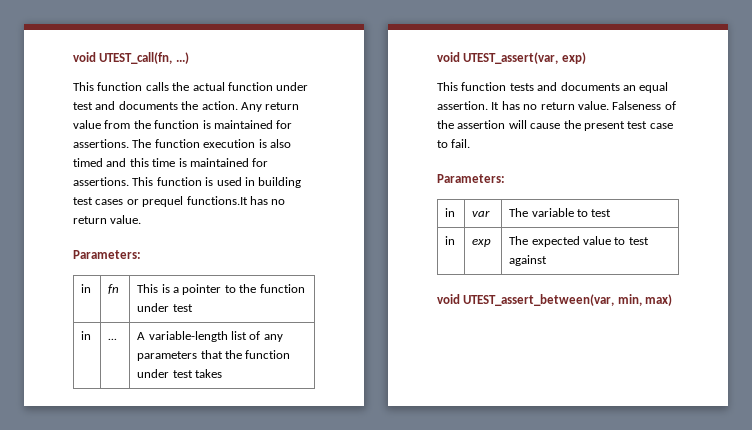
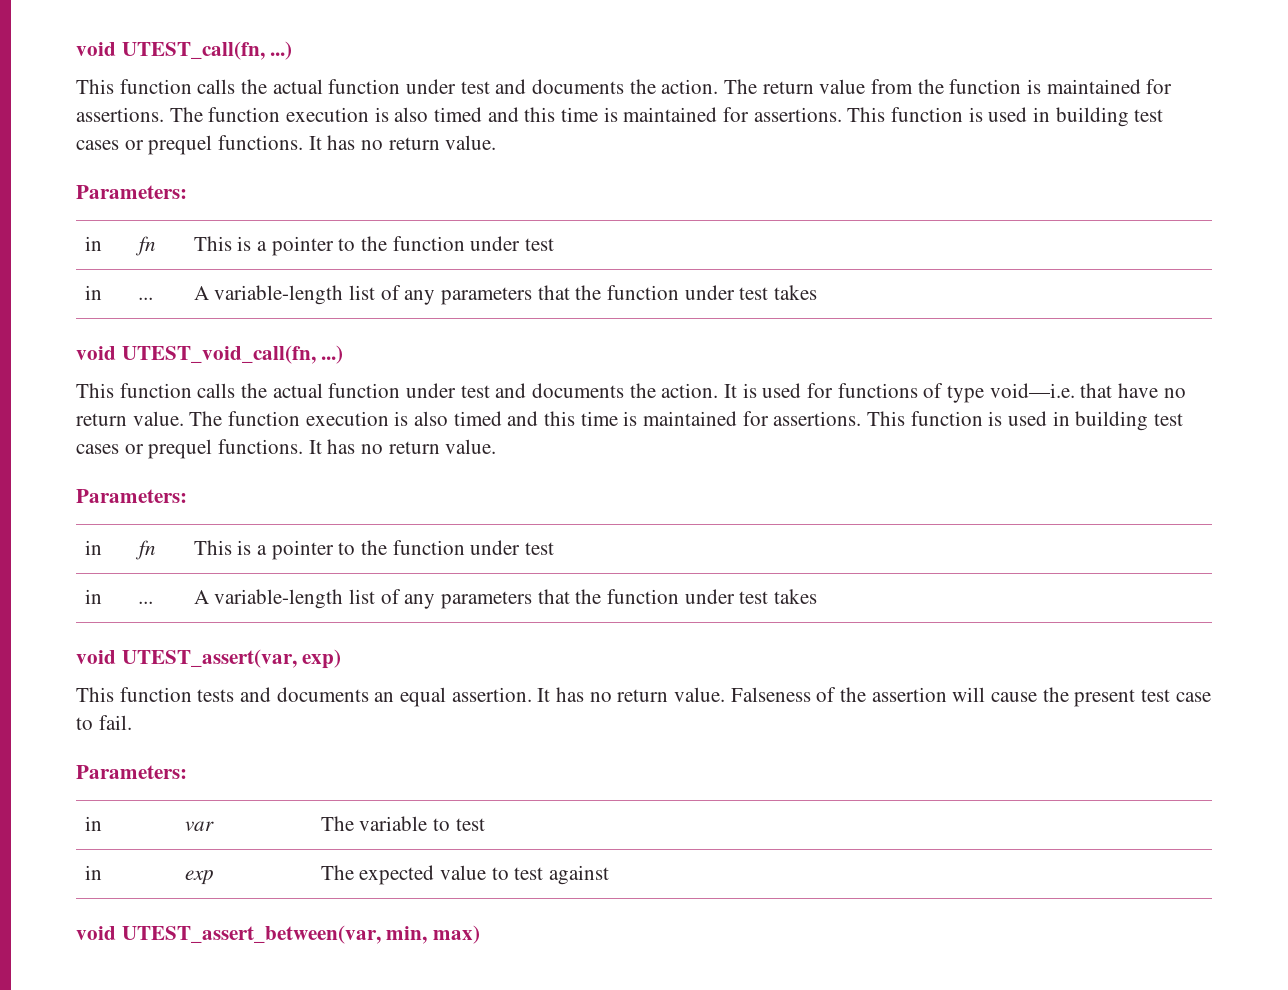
[240,102,262,112] Any -> [724,79,758,94] The
[186,196,248,205] functions.It -> [218,135,497,150] [76,185,187,199] [84,236,102,251] [134,236,156,256] [193,236,555,256] [84,285,102,300] [138,297,154,300] [193,285,818,305] [76,345,344,364] [76,383,1186,403] [76,411,1184,431] [76,439,322,459] functions. It has no return value. // Parameters: // in | fn | This is a pointer to the function under test // in | ... | A variable-length list of any parameters that the function under test takes // void UTEST_void_call(fn, ...) // This function calls the actual function under test and documents the action. It is used for functions of type void—i.e. that have no return value. The function execution is also timed and this time is maintained for assertions. This function is used in building test cases or prequel functions. It

